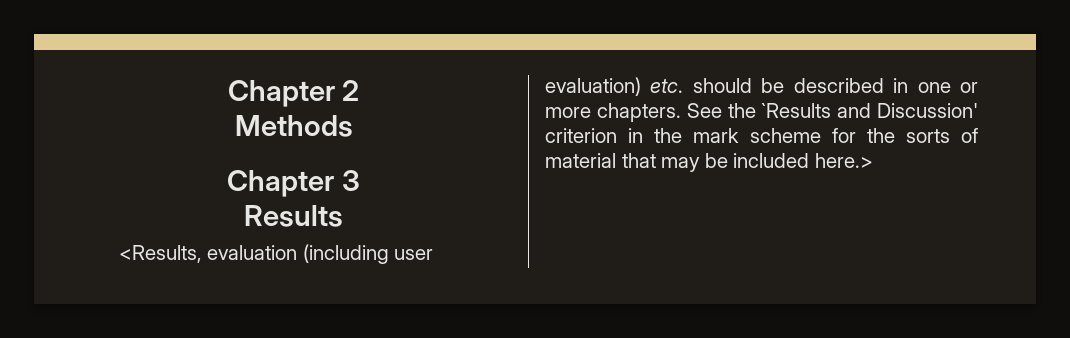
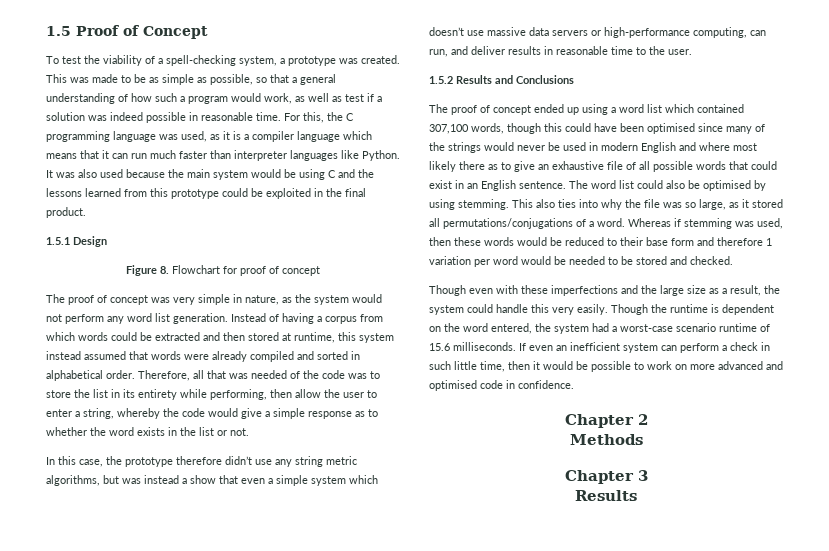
(227, 93) none -> [46,25,208,39] [46,55,400,66] [46,74,336,85] [46,93,382,104] [46,112,354,123] [46,131,372,142] [46,150,400,161] [46,169,374,180] [46,188,366,199] [46,207,86,218] [46,236,107,247] [126,265,320,276] [46,294,382,305] [46,313,383,324] [46,332,394,343] [46,351,360,362] [46,370,380,381] [46,389,377,400] [46,408,378,419] [46,427,249,436] [46,456,357,467] [46,475,378,486] [429,27,766,38] [429,46,692,57] [429,75,574,84] [429,104,744,115] [429,123,765,134] [429,142,757,153] [429,161,777,172] [429,180,766,191] [429,199,783,210] [429,218,783,229] [429,237,772,246] [429,256,733,267] [429,285,780,296] [429,304,774,315] [429,323,770,334] [429,342,770,353] [429,361,783,372] [429,380,574,391] 1.5 Proof of Concept // To test the viability of a spell-checking system, a prototype was created. This was made to be as simple as possible, so that a general understanding of how such a program would work, as well as test if a solution was indeed possible in reasonable time. For this, the C programming language was used, as it is a compiler language which means that it can run much faster than interpreter languages like Python. It was also used because the main system would be using C and the lessons learned from this prototype could be exploited in the final product. // 1.5.1 Design // Figure 8. Flowchart for proof of concept // The proof of concept was very simple in nature, as the system would not perform any word list generation. Instead of having a corpus from which words could be extracted and then stored at runtime, this system instead assumed that words were already compiled and sorted in alphabetical order. Therefore, all that was needed of the code was to store the list in its entirety while performing, then allow the user to enter a string, whereby the code would give a simple response as to whether the word exists in the list or not. // In this case, the prototype therefore didn’t use any string metric algorithms, but was instead a show that even a simple system which doesn’t use massive data servers or high-performance computing, can run, and deliver results in reasonable time to the user. // 1.5.2 Results and Conclusions // The proof of concept ended up using a word list which contained 307,100 words, though this could have been optimised since many of the strings would never be used in modern English and where most likely there as to give an exhaustive file of all possible words that could exist in an English sentence. The word list could also be optimised by using stemming. This also ties into why the file was so large, as it stored all permutations/conjugations of a word. Whereas if stemming was used, then these words would be reduced to their base form and therefore 1 variation per word would be needed to be stored and checked. // Though even with these imperfections and the large size as a result, the system could handle this very easily. Though the runtime is dependent on the word entered, the system had a worst-case scenario runtime of 15.6 milliseconds. If even an inefficient system can perform a check in such little time, then it would be possible to work on more advanced and optimised code in confidence. //
[118,244,434,264] [545,77,978,96] [545,103,978,122] [545,128,978,143] [545,153,873,172] // <Results, evaluation (including user evaluation) etc. should be described in one or more chapters. See the `Results and Discussion' criterion in the mark scheme for the sorts of material that may be included here.> -> (637, 495) none

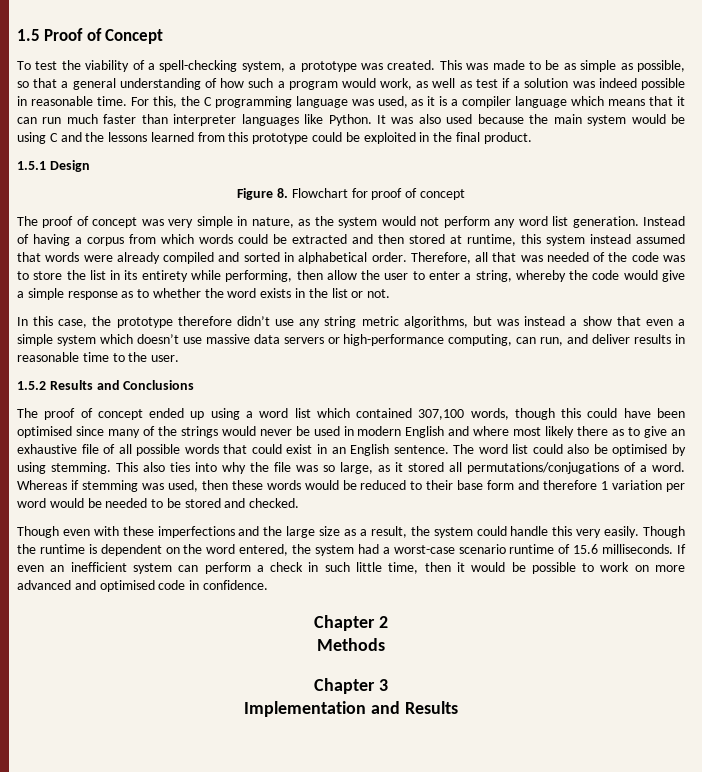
(648, 475) none -> [244,701,400,717] Implementation and

